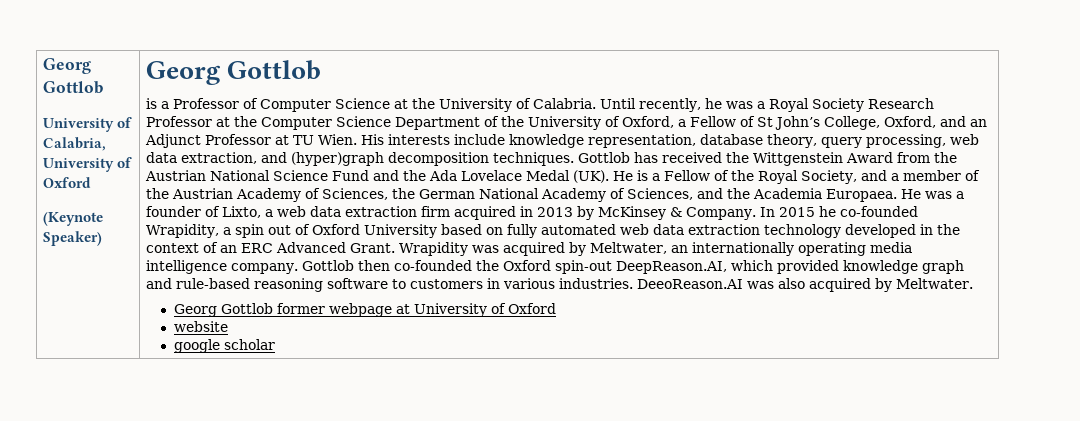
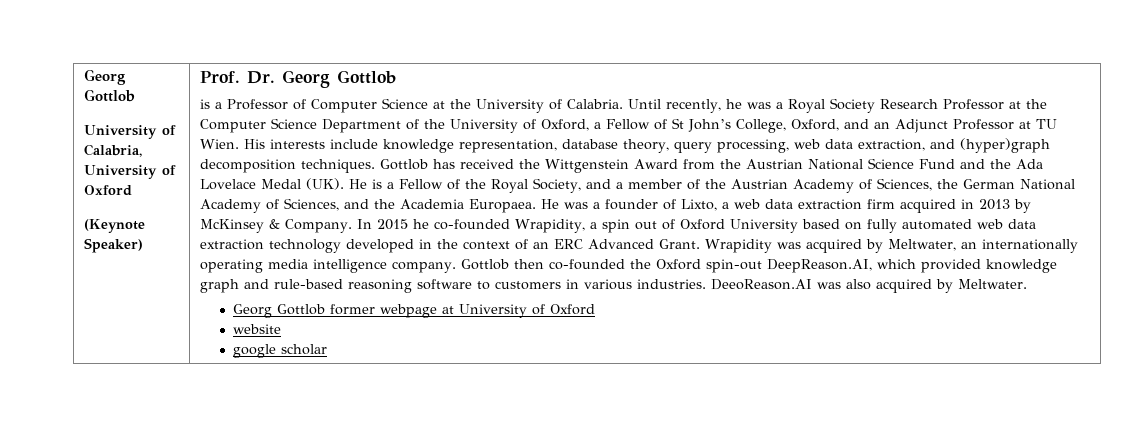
(102, 238) none -> [200,71,276,84] Prof. Dr.

